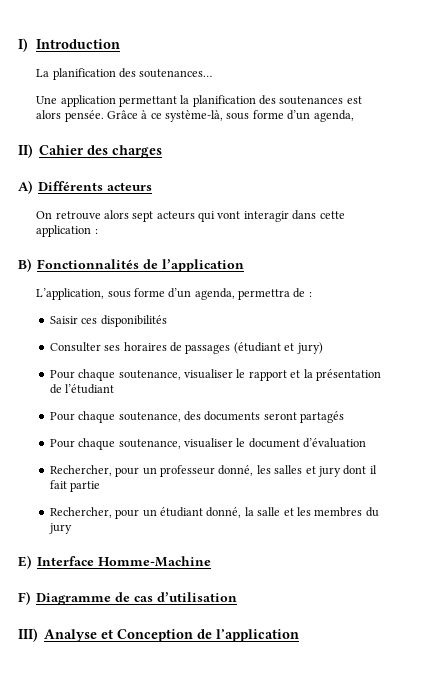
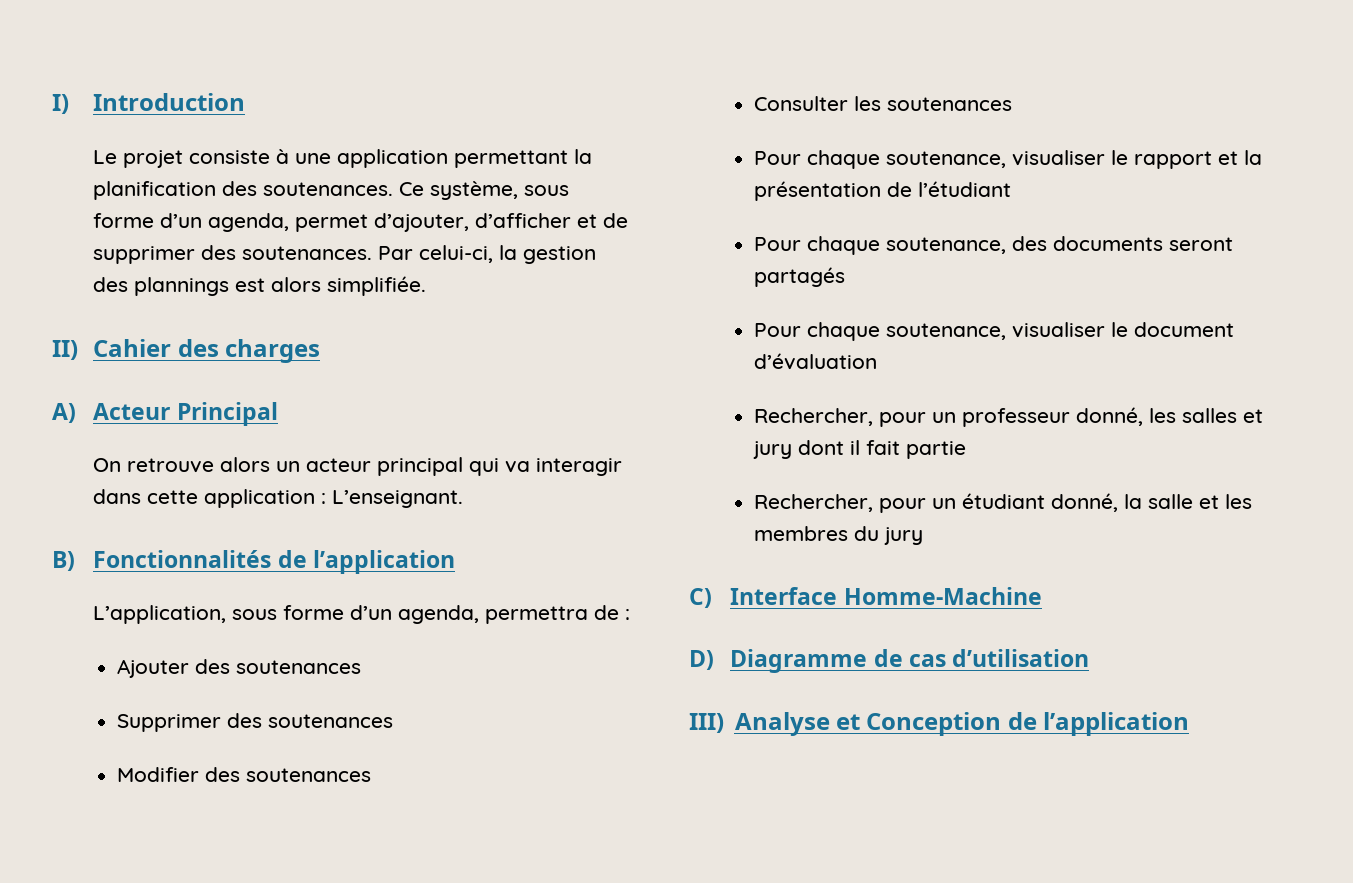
[36,68,213,80] [36,96,58,104] La planification des soutenances… // Une -> [93,149,332,168] Le projet consiste à une
[279,96,362,105] [36,110,354,122] soutenances est alors pensée. Grâce à ce système-là, sous forme d’un agenda, -> [263,181,570,200] [93,213,629,232] [93,245,597,264] [93,276,427,296] soutenances. Ce système, sous forme d’un agenda, permet d’ajouter, d’afficher et de supprimer des soutenances. Par celui-ci, la gestion des plannings est alors simplifiée.
[38,181,153,191] Différents acteurs -> [93,402,278,426] Acteur Principal
[132,211,241,222] sept acteurs qui vont -> [276,457,531,476] un acteur principal qui va
(98, 231) none -> [332,490,464,508] L’enseignant.
[49,315,167,327] [49,342,323,354] Saisir ces disponibilités // Consulter ses horaires de passages (étudiant et jury) -> [116,659,361,678] [116,713,393,732] [116,767,371,782] [753,96,1012,111] Ajouter des soutenances // Supprimer des soutenances // Modifier des soutenances // Consulter les soutenances
[18,555,31,569] E) -> [689,588,712,608] C)
[18,591,30,605] F) -> [689,650,714,670] D)

